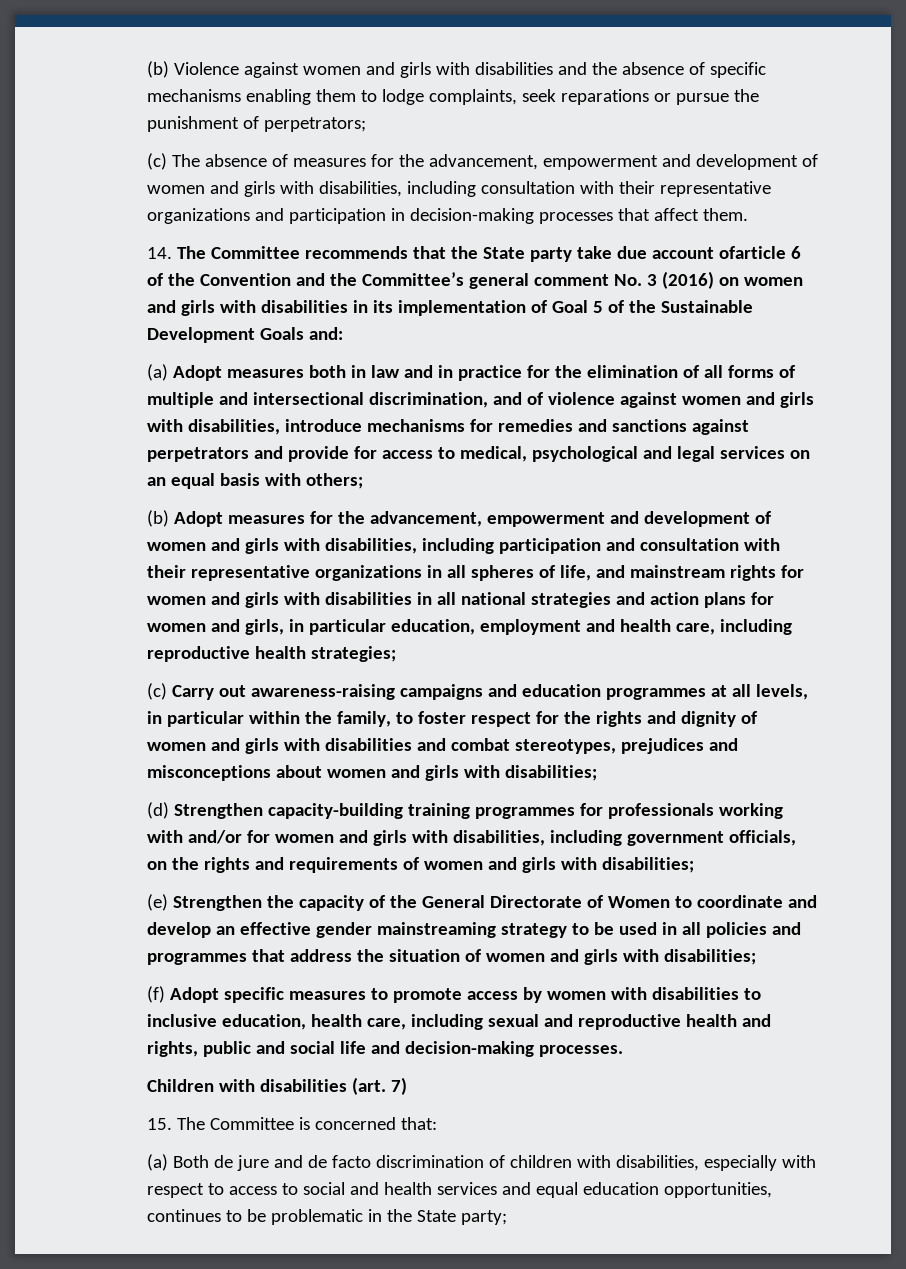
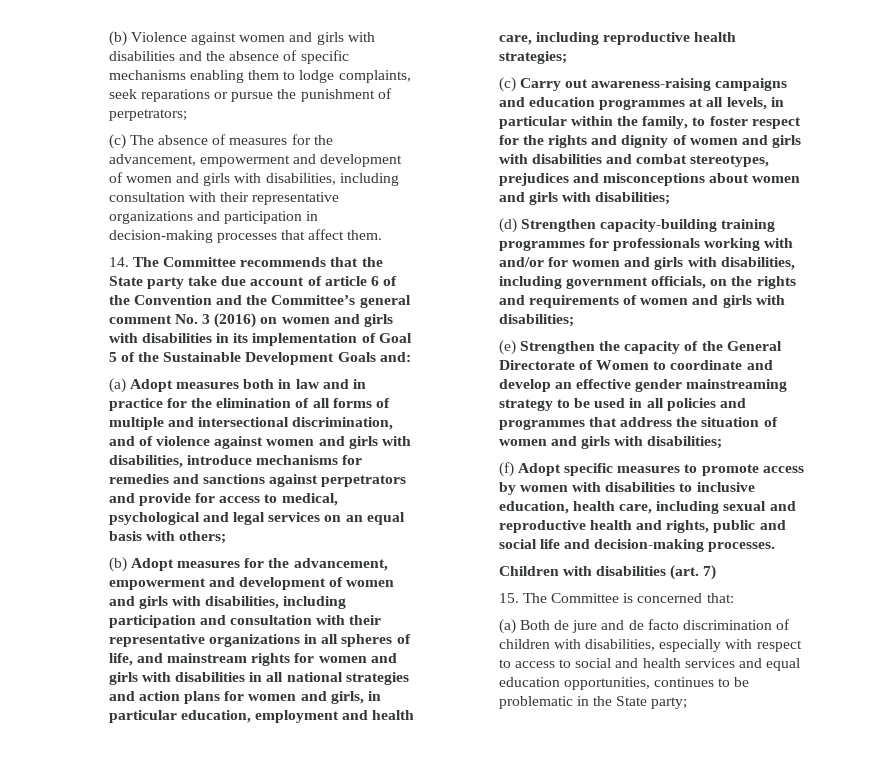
[718,246,786,259] ofarticle -> [307,276,367,286] of article

